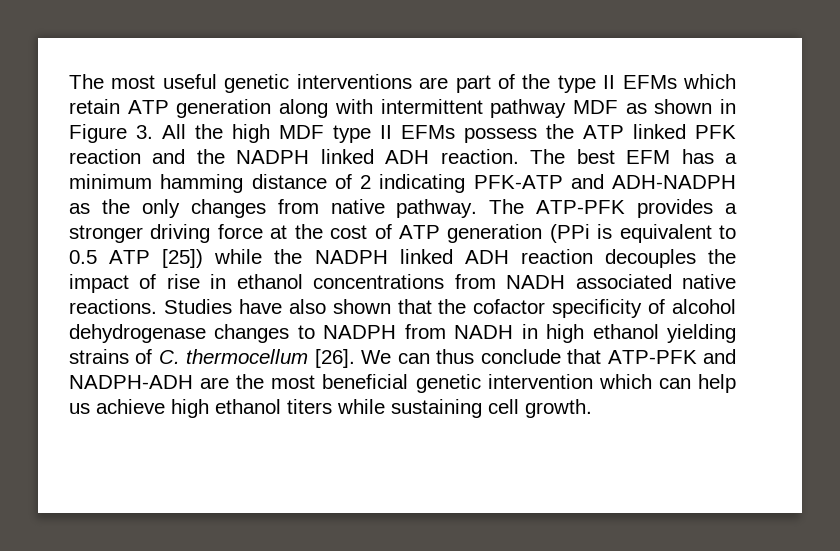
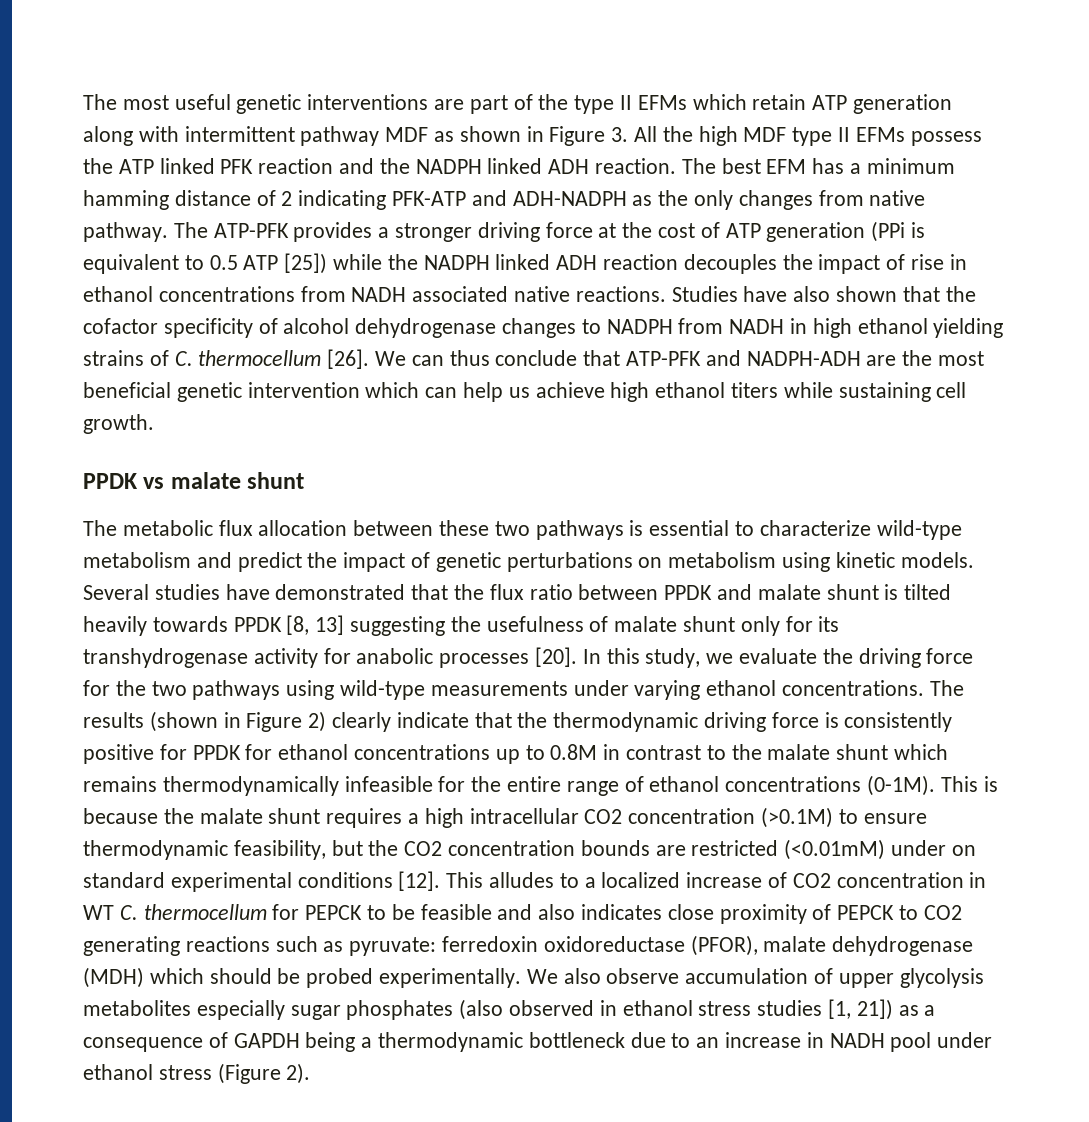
(592, 408) none -> [83,472,305,489] [83,520,962,540] [83,552,974,572] [83,584,952,600] [83,615,840,636] [83,647,974,668] [83,680,964,700] [83,711,953,732] [83,744,949,764] [83,775,998,796] [83,807,927,828] [83,839,976,860] [83,871,987,892] [83,904,962,924] [83,935,974,956] [83,967,984,988] [83,999,936,1020] [83,1032,993,1052] [83,1063,311,1084] // PPDK vs malate shunt // The metabolic flux allocation between these two pathways is essential to characterize wild-type metabolism and predict the impact of genetic perturbations on metabolism using kinetic models. Several studies have demonstrated that the flux ratio between PPDK and malate shunt is tilted heavily towards PPDK [8, 13] suggesting the usefulness of malate shunt only for its transhydrogenase activity for anabolic processes [20]. In this study, we evaluate the driving force for the two pathways using wild-type measurements under varying ethanol concentrations. The results (shown in Figure 2) clearly indicate that the thermodynamic driving force is consistently positive for PPDK for ethanol concentrations up to 0.8M in contrast to the malate shunt which remains thermodynamically infeasible for the entire range of ethanol concentrations (0-1M). This is because the malate shunt requires a high intracellular CO2 concentration (>0.1M) to ensure thermodynamic feasibility, but the CO2 concentration bounds are restricted (<0.01mM) under on standard experimental conditions [12]. This alludes to a localized increase of CO2 concentration in WT C. thermocellum for PEPCK to be feasible and also indicates close proximity of PEPCK to CO2 generating reactions such as pyruvate: ferredoxin oxidoreductase (PFOR), malate dehydrogenase (MDH) which should be probed experimentally. We also observe accumulation of upper glycolysis metabolites especially sugar phosphates (also observed in ethanol stress studies [1, 21]) as a consequence of GAPDH being a thermodynamic bottleneck due to an increase in NADH pool under ethanol stress (Figure 2).

